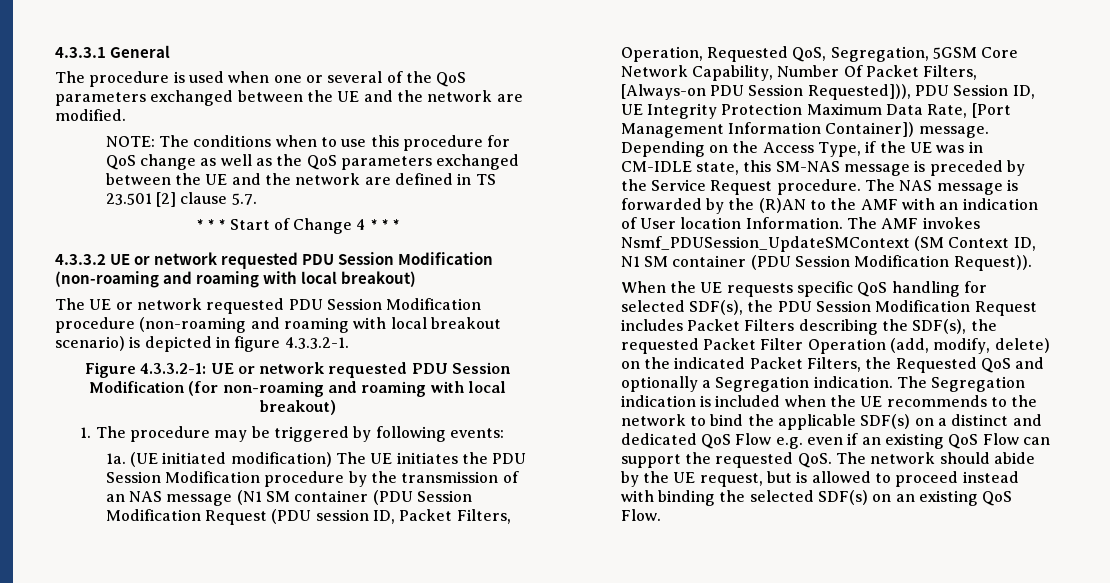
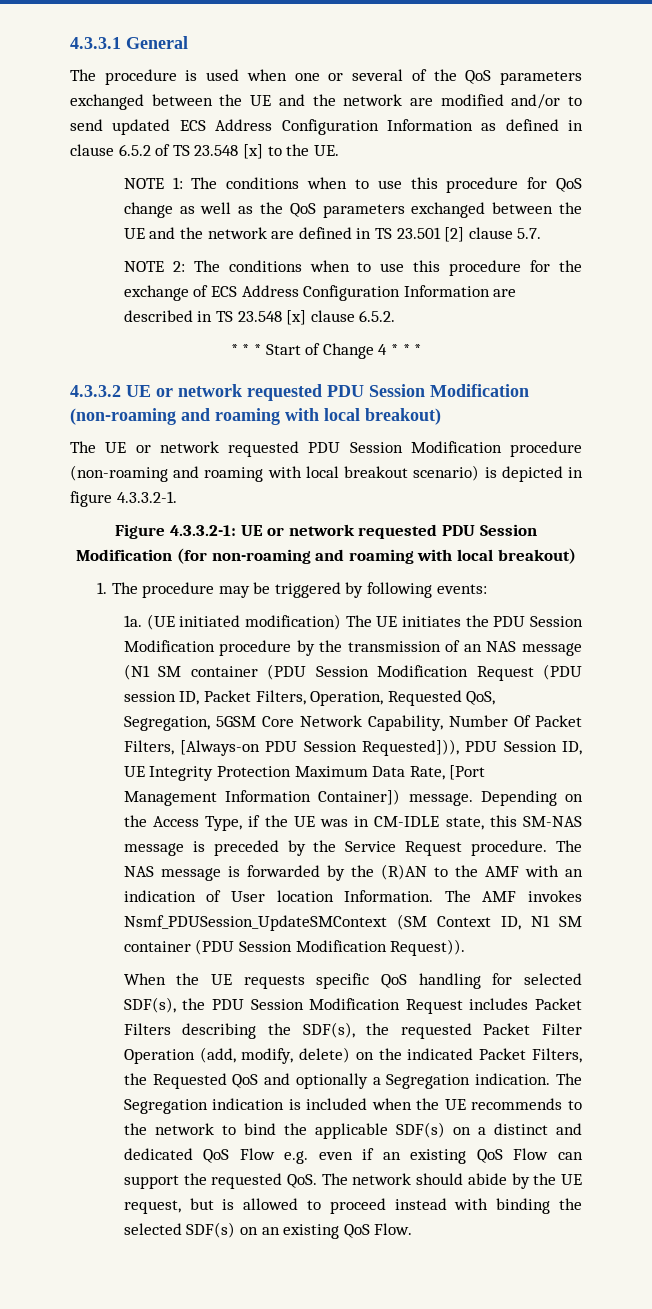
[55,109,126,121] [105,136,155,147] modified. // NOTE: -> [440,94,582,109] [70,119,583,135] [70,144,339,159] [123,177,183,189] modified and/or to send updated ECS Address Configuration Information as defined in clause 6.5.2 of TS 23.548 [x] to the UE. // NOTE 1:
(257, 199) none -> [123,260,582,276] [123,285,517,301] [123,310,396,325] // NOTE 2: The conditions when to use this procedure for the exchange of ECS Address Configuration Information are described in TS 23.548 [x] clause 6.5.2.

